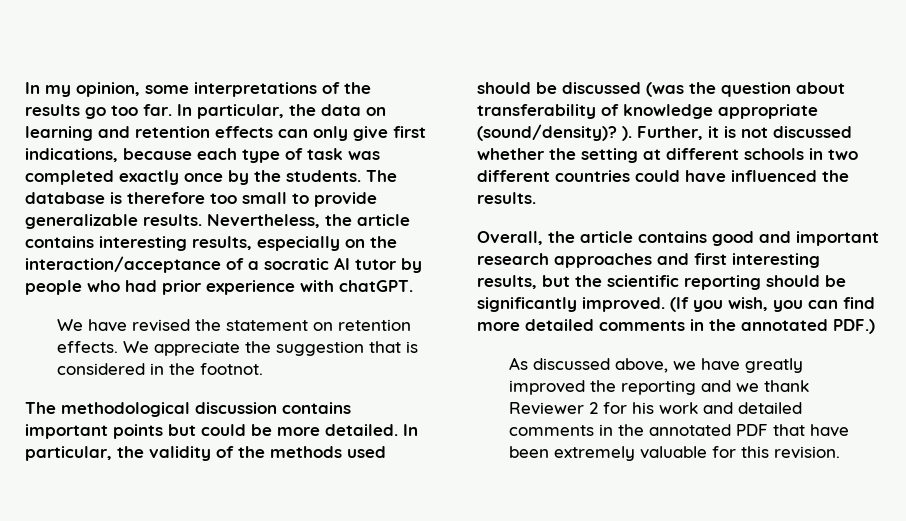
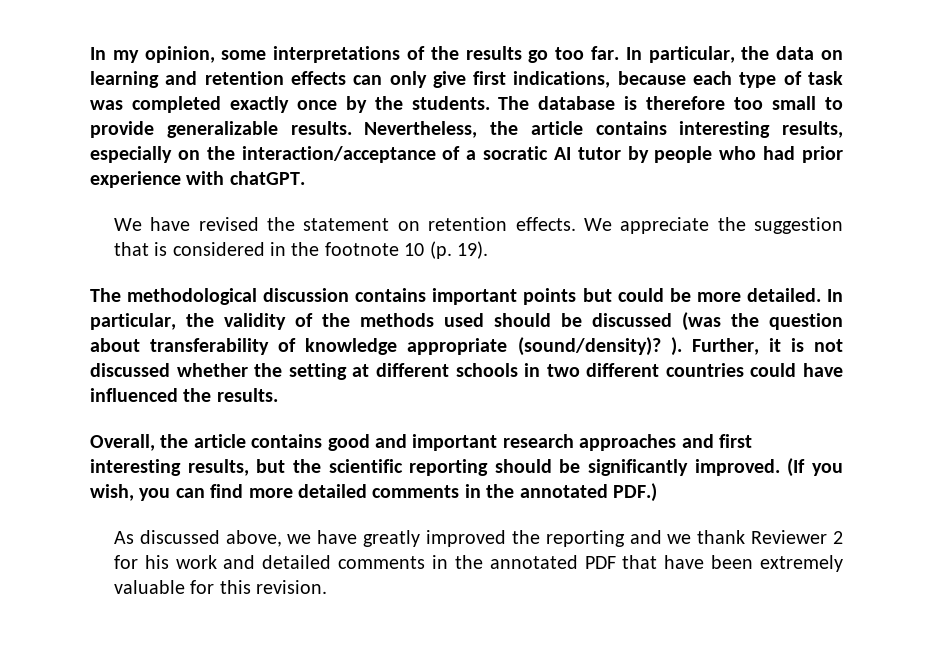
[200,363,264,375] footnot. -> [324,241,489,259] footnote 10 (p. 19).

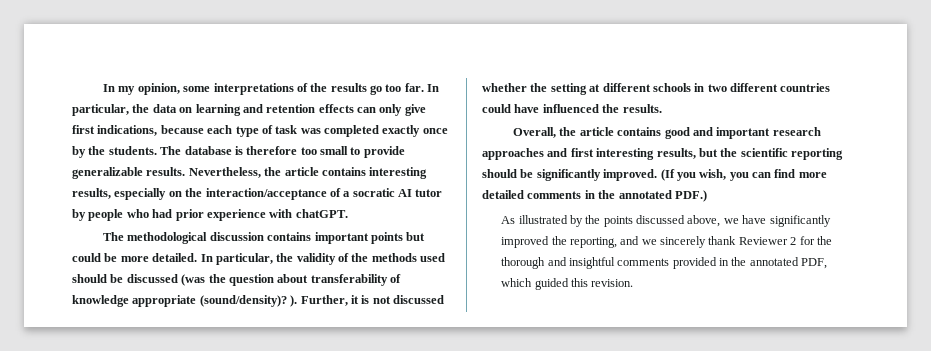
[113,217,844,234] [113,241,489,259] // We have revised the statement on retention effects. We appreciate the suggestion that is considered in the footnote 10 (p. 19). -> (348, 213) none
(134, 537) none -> [518,215,633,227] illustrated by the points
[363,530,421,547] greatly -> [769,215,831,227] significantly
[545,530,625,547] reporting -> [569,237,617,248] reporting,
(692, 539) none -> [660,236,707,248] sincerely
[144,555,843,572] [113,580,215,594] his work and detailed comments in the annotated PDF that have been extremely valuable for -> [816,236,832,245] [501,257,828,269] [501,278,569,290] the thorough and insightful comments provided in the annotated PDF, which guided

